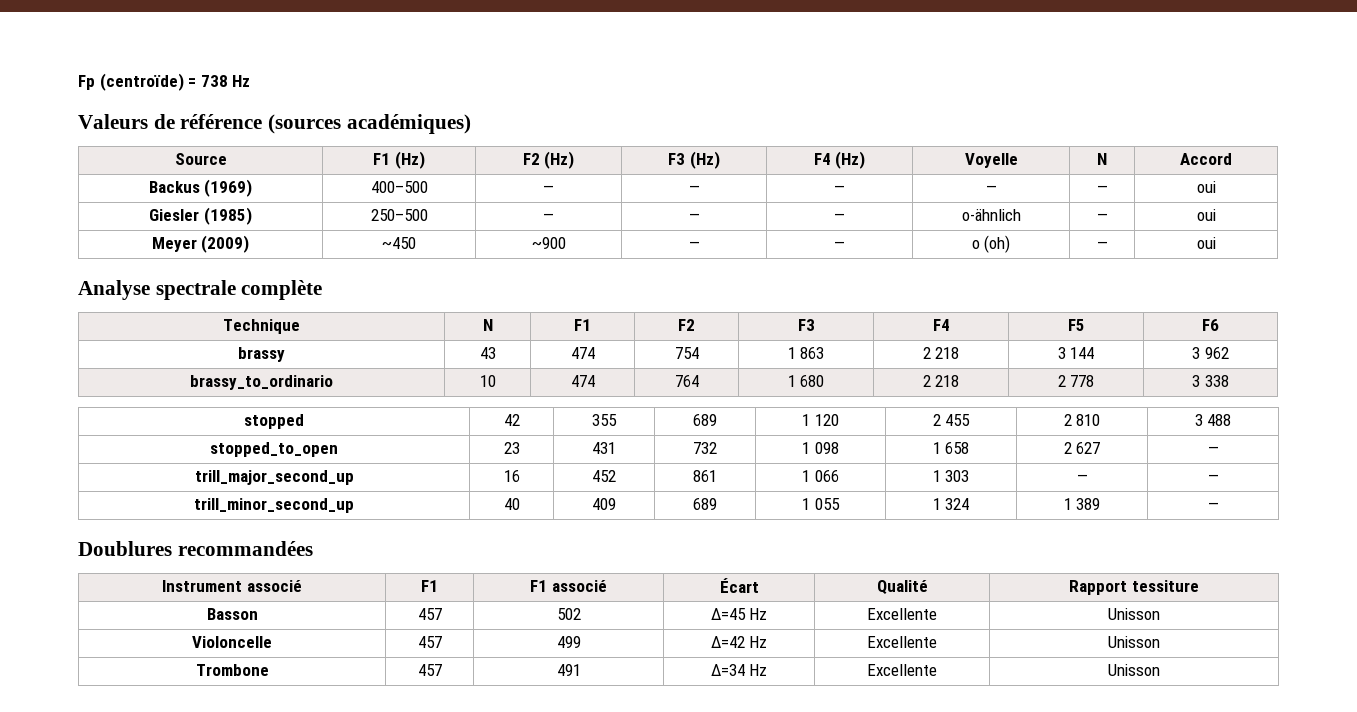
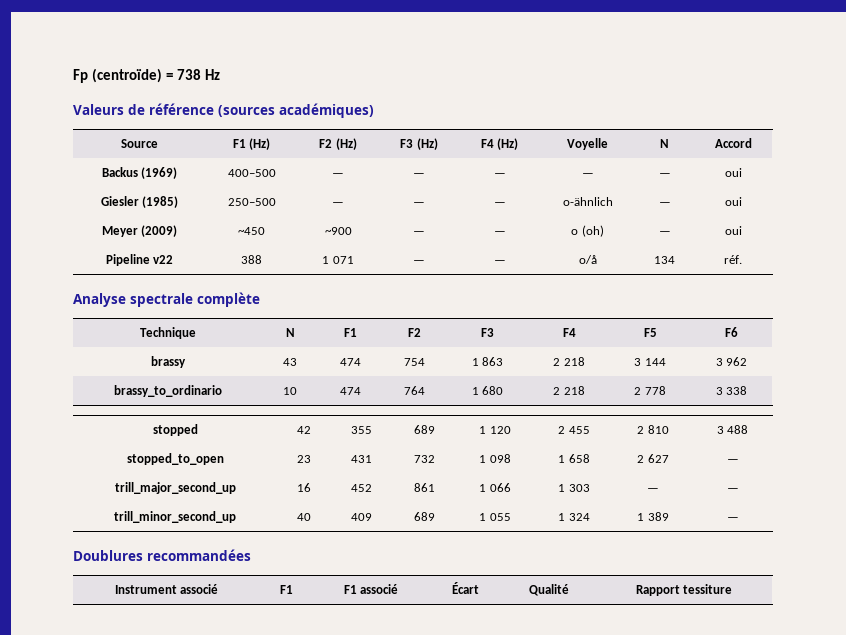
(1216, 243) none -> [105,254,174,266] [241,255,262,264] [322,256,354,264] [413,260,425,264] [493,260,506,264] [578,255,597,264] [654,256,675,264] [724,255,742,264] // Pipeline v22 | 388 | 1 071 | — | — | o/å | 134 | réf.
[206,608,258,620] [417,608,442,620] [556,608,581,620] [710,608,768,620] [867,608,937,620] [1108,608,1160,620] [192,636,272,648] [417,636,442,648] [556,636,581,648] [710,636,768,648] [867,636,937,648] [1108,636,1160,648] [195,664,269,676] [417,664,442,676] [556,664,581,676] [710,664,768,676] [867,664,937,676] [1108,664,1160,676] // Basson | 457 | 502 | Δ=45 Hz | Excellente | Unisson // Violoncelle | 457 | 499 | Δ=42 Hz | Excellente | Unisson // Trombone | 457 | 491 | Δ=34 Hz | Excellente | Unisson -> (733, 589) none

